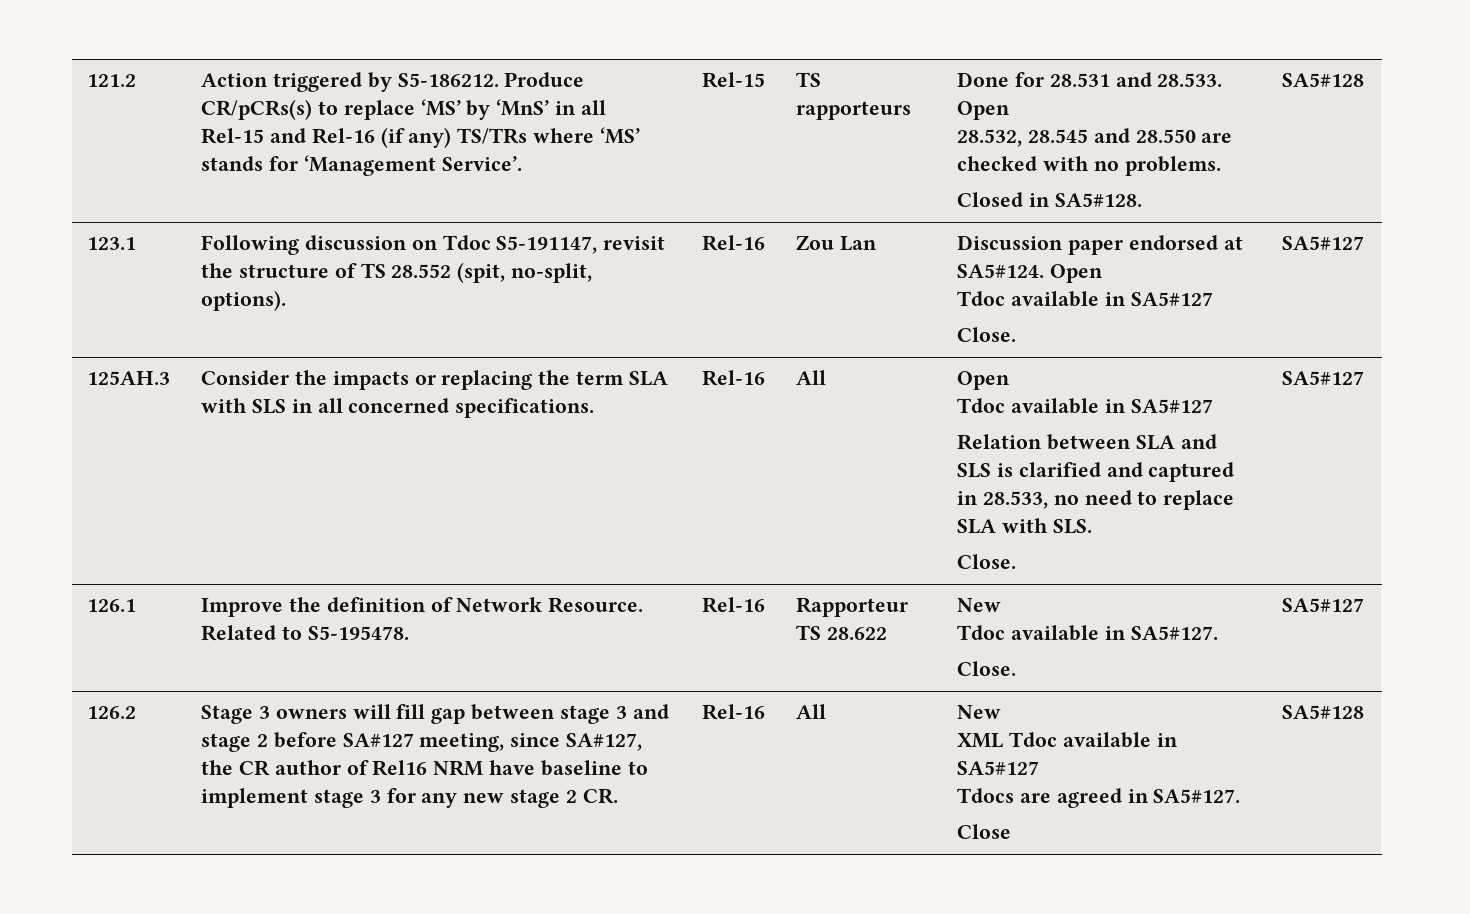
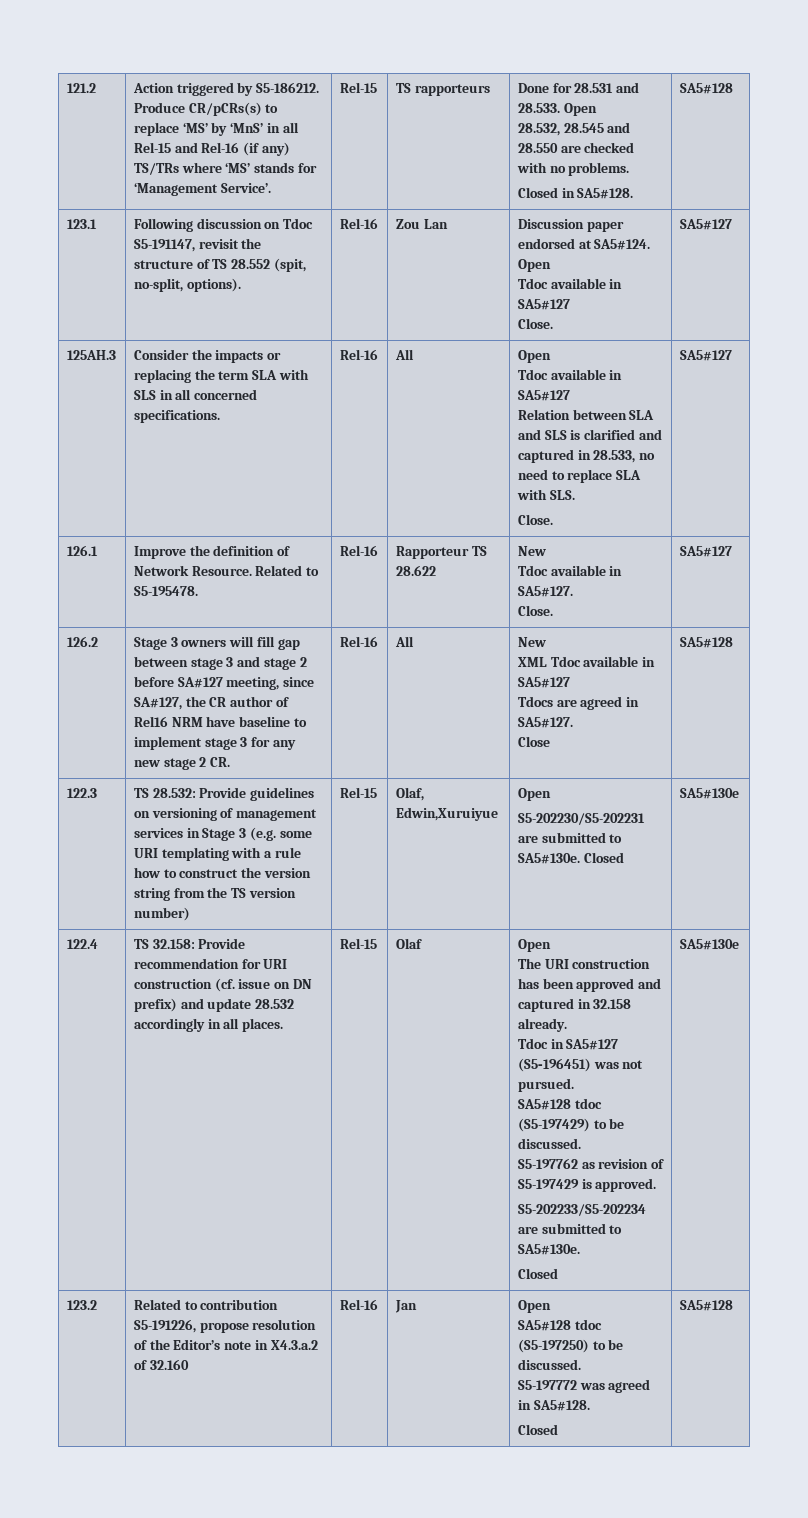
(1365, 712) none -> [66,788,97,798] [133,787,315,801] [133,808,318,821] [133,827,312,841] [133,847,301,861] [133,867,311,878] [133,887,296,901] [133,907,190,921] [339,787,377,798] [395,787,424,801] [395,807,498,821] [517,788,551,801] [517,813,645,825] [517,832,623,843] [517,852,624,864] [679,788,739,799] [66,939,98,949] [133,938,246,949] [133,958,288,969] [133,978,312,992] [133,998,295,1012] [133,1018,284,1032] [339,938,377,949] [395,938,422,949] [517,939,551,952] [517,958,651,969] [517,978,662,992] [517,998,632,1012] [517,1018,567,1032] [517,1038,619,1050] [517,1058,644,1072] [517,1078,574,1092] [517,1098,602,1110] [517,1118,625,1132] [517,1138,581,1149] [517,1158,665,1169] [517,1178,657,1192] [517,1204,646,1216] [517,1223,623,1234] [517,1244,580,1255] [517,1268,558,1279] [679,939,739,950] [66,1300,97,1310] [133,1299,279,1310] [133,1319,317,1333] [133,1339,318,1350] [133,1359,189,1370] [339,1299,378,1310] [394,1300,417,1313] [517,1300,551,1313] [517,1319,602,1331] [517,1339,624,1353] [517,1359,581,1370] [517,1379,651,1393] [517,1400,590,1411] [517,1424,558,1435] [679,1300,733,1311] // 122.3 | TS 28.532: Provide guidelines on versioning of management services in Stage 3 (e.g. some URI templating with a rule how to construct the version string from the TS version number) | Rel-15 | Olaf, Edwin,Xuruiyue | Open // S5-202230/S5-202231 are submitted to SA5#130e. Closed | SA5#130e // 122.4 | TS 32.158: Provide recommendation for URI construction (cf. issue on DN prefix) and update 28.532 accordingly in all places. | Rel-15 | Olaf | Open // The URI construction has been approved and captured in 32.158 already. // Tdoc in SA5#127 (S5‑196451) was not pursued. // SA5#128 tdoc (S5-197429) to be discussed. // S5-197762 as revision of S5-197429 is approved. // S5-202233/S5-202234 are submitted to SA5#130e. // Closed | SA5#130e // 123.2 | Related to contribution S5-191226, propose resolution of the Editor’s note in X4.3.a.2 of 32.160 | Rel-16 | Jan | Open // SA5#128 tdoc (S5-197250) to be discussed. // S5-197772 was agreed in SA5#128. // Closed | SA5#128

